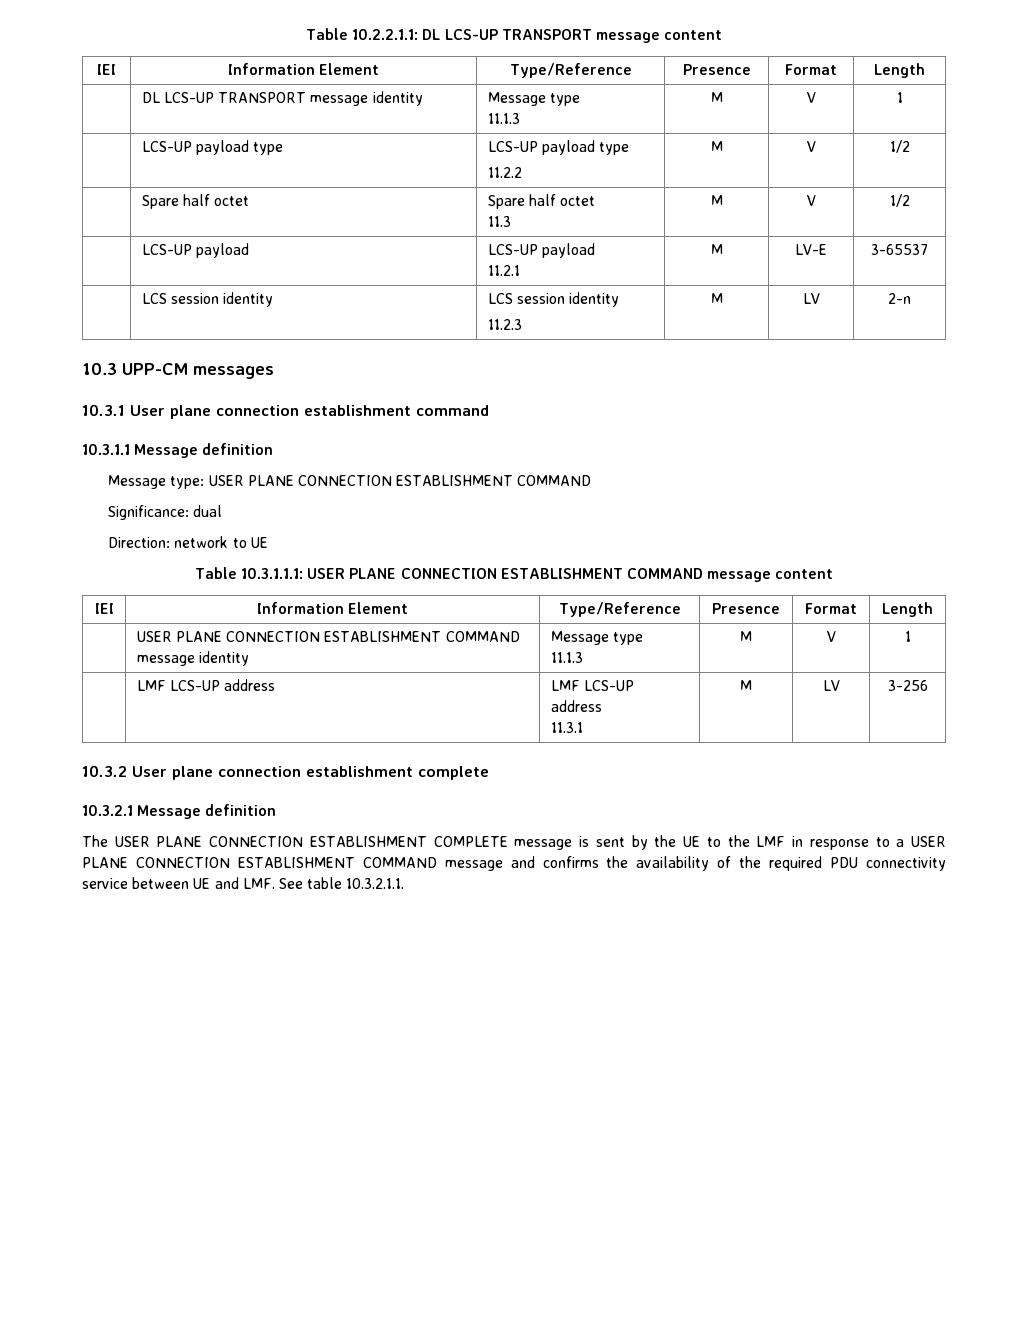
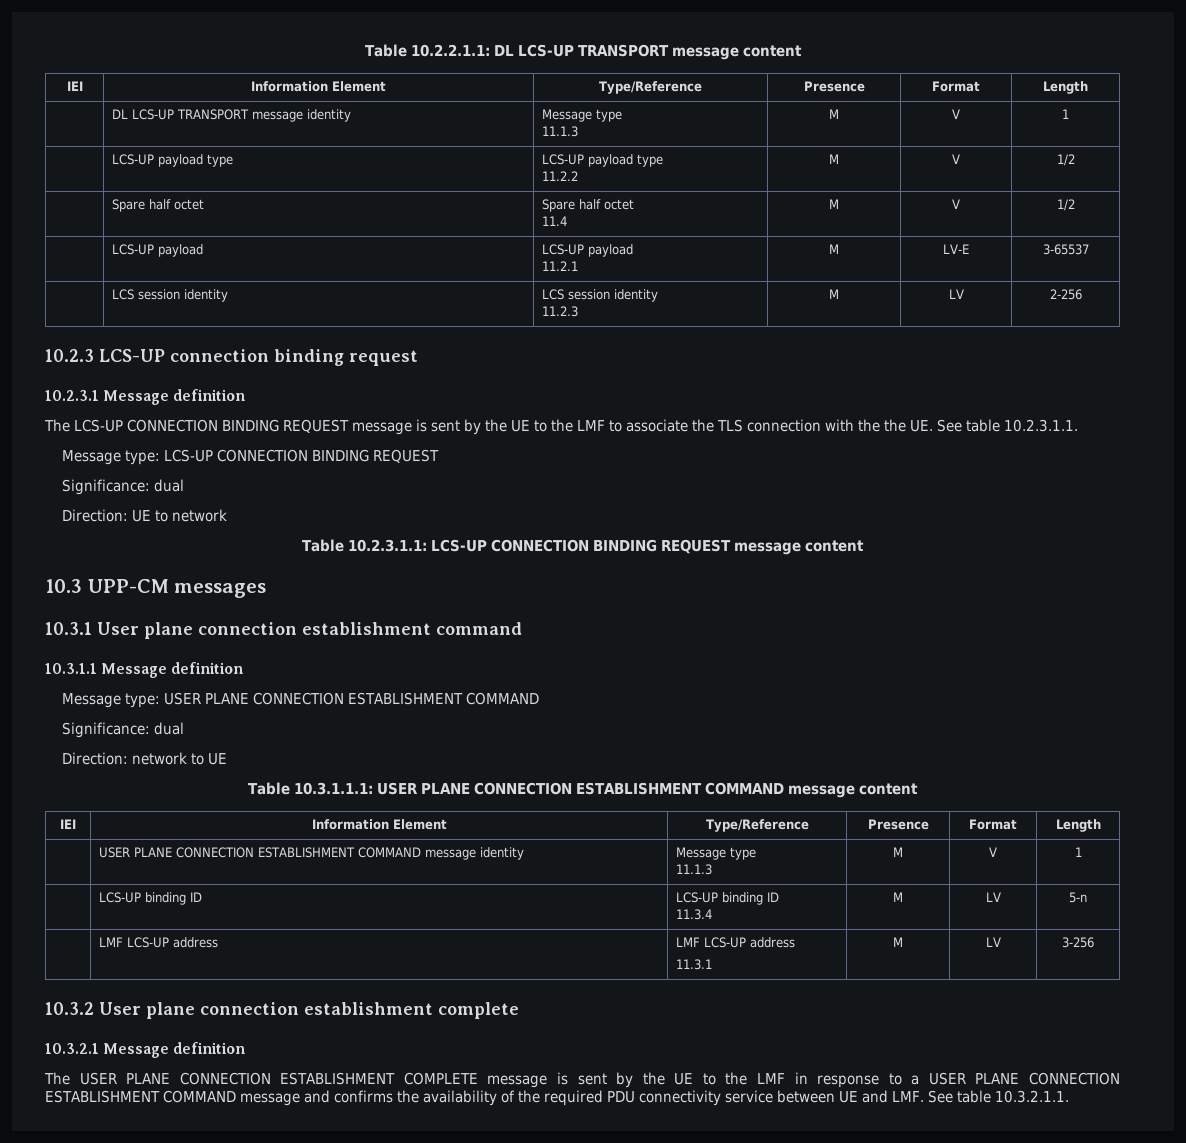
[487,216,511,227] 11.3 -> [542,216,568,226] 11.4
[888,293,911,304] 2-n -> [1049,289,1082,300] [45,349,418,366] [45,389,246,405] [44,419,1078,435] [62,449,440,465] [62,479,185,495] [62,509,228,522] [302,539,864,555] 2-256 // 10.2.3 LCS-UP connection binding request // 10.2.3.1 Message definition // The LCS-UP CONNECTION BINDING REQUEST message is sent by the UE to the LMF to associate the TLS connection with the the UE. See table 10.2.3.1.1. // Message type: LCS-UP CONNECTION BINDING REQUEST // Significance: dual // Direction: UE to network // Table 10.2.3.1.1: LCS-UP CONNECTION BINDING REQUEST message content
(911, 636) none -> [99,892,203,905] [676,892,780,905] [676,909,713,920] [893,892,903,902] [985,892,1001,902] [1069,892,1087,903] // | LCS-UP binding ID | LCS-UP binding ID // 11.3.4 | M | LV | 5-n

